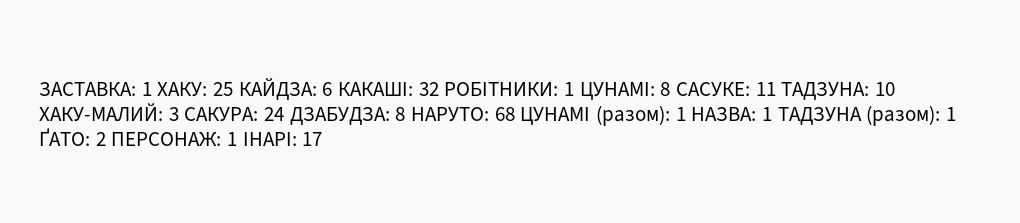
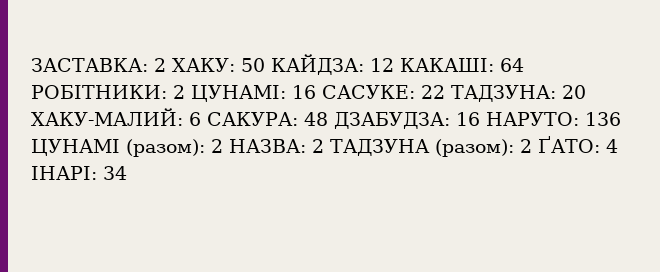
[141,78,896,100] [39,103,957,126] [39,128,323,146] 1 ХАКУ: 25 КАЙДЗА: 6 КАКАШІ: 32 РОБІТНИКИ: 1 ЦУНАМІ: 8 САСУКЕ: 11 ТАДЗУНА: 10 ХАКУ-МАЛИЙ: 3 САКУРА: 24 ДЗАБУДЗА: 8 НАРУТО: 68 ЦУНАМІ (разом): 1 НАЗВА: 1 ТАДЗУНА (разом): 1 ҐАТО: 2 ПЕРСОНАЖ: 1 ІНАРІ: 17 -> [154,54,524,75] [31,85,586,102] [31,108,621,129] [31,136,618,157] [31,166,127,180] 2 ХАКУ: 50 КАЙДЗА: 12 КАКАШІ: 64 РОБІТНИКИ: 2 ЦУНАМІ: 16 САСУКЕ: 22 ТАДЗУНА: 20 ХАКУ-МАЛИЙ: 6 САКУРА: 48 ДЗАБУДЗА: 16 НАРУТО: 136 ЦУНАМІ (разом): 2 НАЗВА: 2 ТАДЗУНА (разом): 2 ҐАТО: 4 ІНАРІ: 34

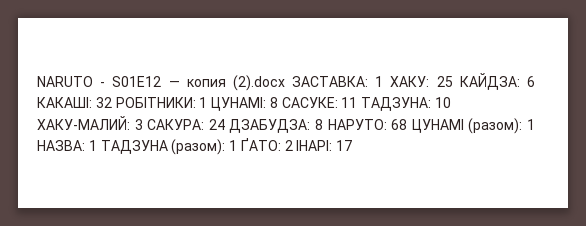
[31,54,524,75] [31,85,586,102] [31,108,621,129] [31,136,618,157] [31,166,127,180] ЗАСТАВКА: 2 ХАКУ: 50 КАЙДЗА: 12 КАКАШІ: 64 РОБІТНИКИ: 2 ЦУНАМІ: 16 САСУКЕ: 22 ТАДЗУНА: 20 ХАКУ-МАЛИЙ: 6 САКУРА: 48 ДЗАБУДЗА: 16 НАРУТО: 136 ЦУНАМІ (разом): 2 НАЗВА: 2 ТАДЗУНА (разом): 2 ҐАТО: 4 ІНАРІ: 34 -> [37,73,535,91] [37,97,452,111] [37,116,536,134] [37,138,353,155] NARUTO - S01E12 — копия (2).docx ЗАСТАВКА: 1 ХАКУ: 25 КАЙДЗА: 6 КАКАШІ: 32 РОБІТНИКИ: 1 ЦУНАМІ: 8 САСУКЕ: 11 ТАДЗУНА: 10 ХАКУ-МАЛИЙ: 3 САКУРА: 24 ДЗАБУДЗА: 8 НАРУТО: 68 ЦУНАМІ (разом): 1 НАЗВА: 1 ТАДЗУНА (разом): 1 ҐАТО: 2 ІНАРІ: 17

